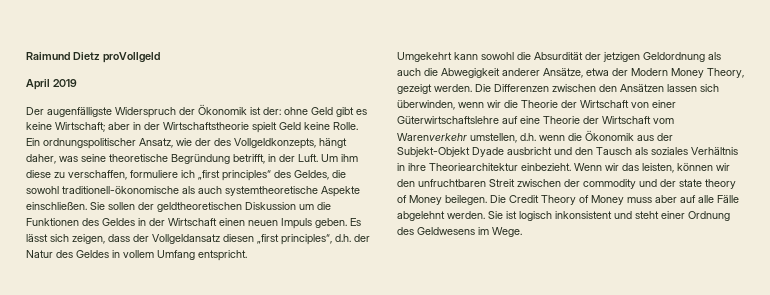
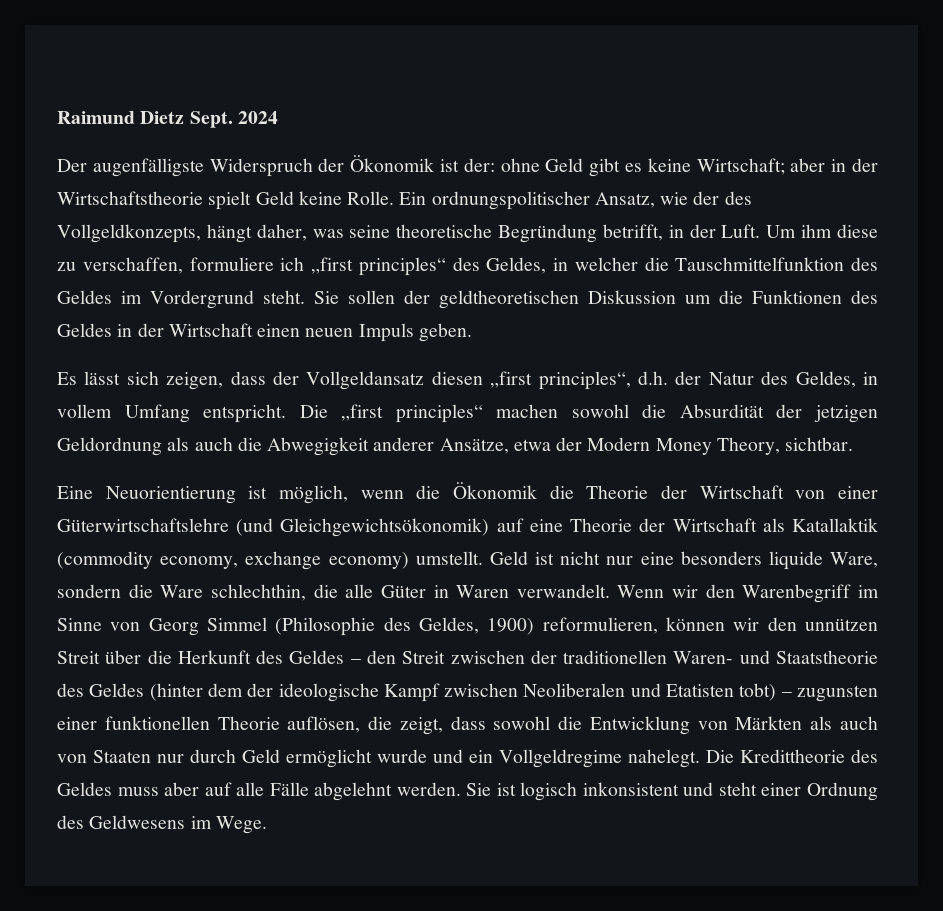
[103,52,160,63] [26,79,77,90] proVollgeld // April 2019 -> [189,111,278,128] Sept. 2024
[332,170,346,178] [26,186,360,197] [26,202,87,210] die sowohl traditionell-ökonomische als auch systemtheoretische Aspekte einschließen. -> [553,257,878,271] [57,290,305,309] in welcher die Tauschmittelfunktion des Geldes im Vordergrund steht.
(347, 223) none -> (472, 332) //
[76,250,109,258] Geldes -> [795,371,856,388] Geldes,
[397,52,478,62] // Umgekehrt kann -> [299,404,559,423] Die „first principles“ machen
[397,84,719,94] [397,100,501,110] gezeigt werden. Die Differenzen zwischen den Ansätzen lassen sich überwinden, wenn wir -> [785,437,854,451] [57,482,538,504] sichtbar. // Eine Neuorientierung ist möglich, wenn die Ökonomik
(499, 120) none -> [236,518,490,537] (und Gleichgewichtsökonomik)
[653,118,674,124] [397,130,673,143] [397,147,738,157] [397,163,730,173] [397,179,736,189] [397,195,624,205] vom Warenverkehr umstellen, d.h. wenn die Ökonomik aus der Subjekt-Objekt Dyade ausbricht und den Tausch als soziales Verhältnis in ihre Theoriearchitektur einbezieht. Wenn wir das leisten, können wir den unfruchtbaren Streit zwischen der commodity und der state theory of Money beilegen. Die Credit Theory of Money -> [762,518,878,532] [57,551,878,570] [57,584,879,603] [57,617,878,636] [57,650,879,664] [57,683,878,702] [57,716,878,735] [57,749,878,768] [57,782,112,796] als Katallaktik (commodity economy, exchange economy) umstellt. Geld ist nicht nur eine besonders liquide Ware, sondern die Ware schlechthin, die alle Güter in Waren verwandelt. Wenn wir den Warenbegriff im Sinne von Georg Simmel (Philosophie des Geldes, 1900) reformulieren, können wir den unnützen Streit über die Herkunft des Geldes – den Streit zwischen der traditionellen Waren- und Staatstheorie des Geldes (hinter dem der ideologische Kampf zwischen Neoliberalen und Etatisten tobt) – zugunsten einer funktionellen Theorie auflösen, die zeigt, dass sowohl die Entwicklung von Märkten als auch von Staaten nur durch Geld ermöglicht wurde und ein Vollgeldregime nahelegt. Die Kredittheorie des Geldes

